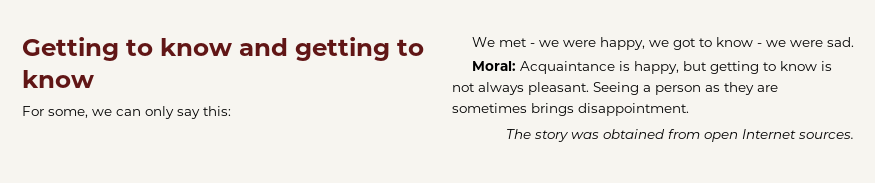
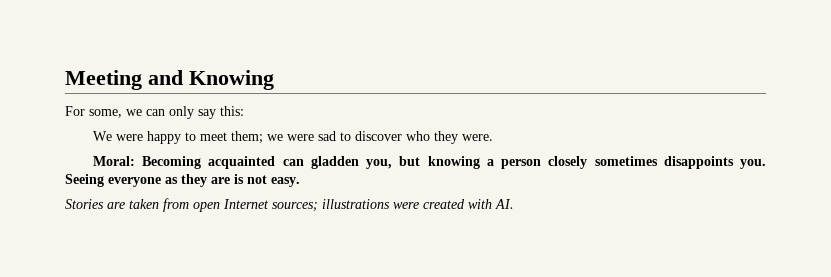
[22,37,424,61] [22,70,94,88] Getting to know and getting to know -> [65,70,274,90] Meeting and Knowing
[498,37,854,50] [471,61,832,74] [452,82,778,95] [452,103,689,116] [506,129,854,142] met - we were happy, we got to know - we were sad. // Moral: Acquaintance is happy, but getting to know is not always pleasant. Seeing a person as they are sometimes brings disappointment. // The story was obtained from open Internet sources. -> [115,131,493,144] [92,156,766,169] [65,174,300,187] [65,198,514,212] were happy to meet them; we were sad to discover who they were. // Moral: Becoming acquainted can gladden you, but knowing a person closely sometimes disappoints you. Seeing everyone as they are is not easy. // Stories are taken from open Internet sources; illustrations were created with AI.

